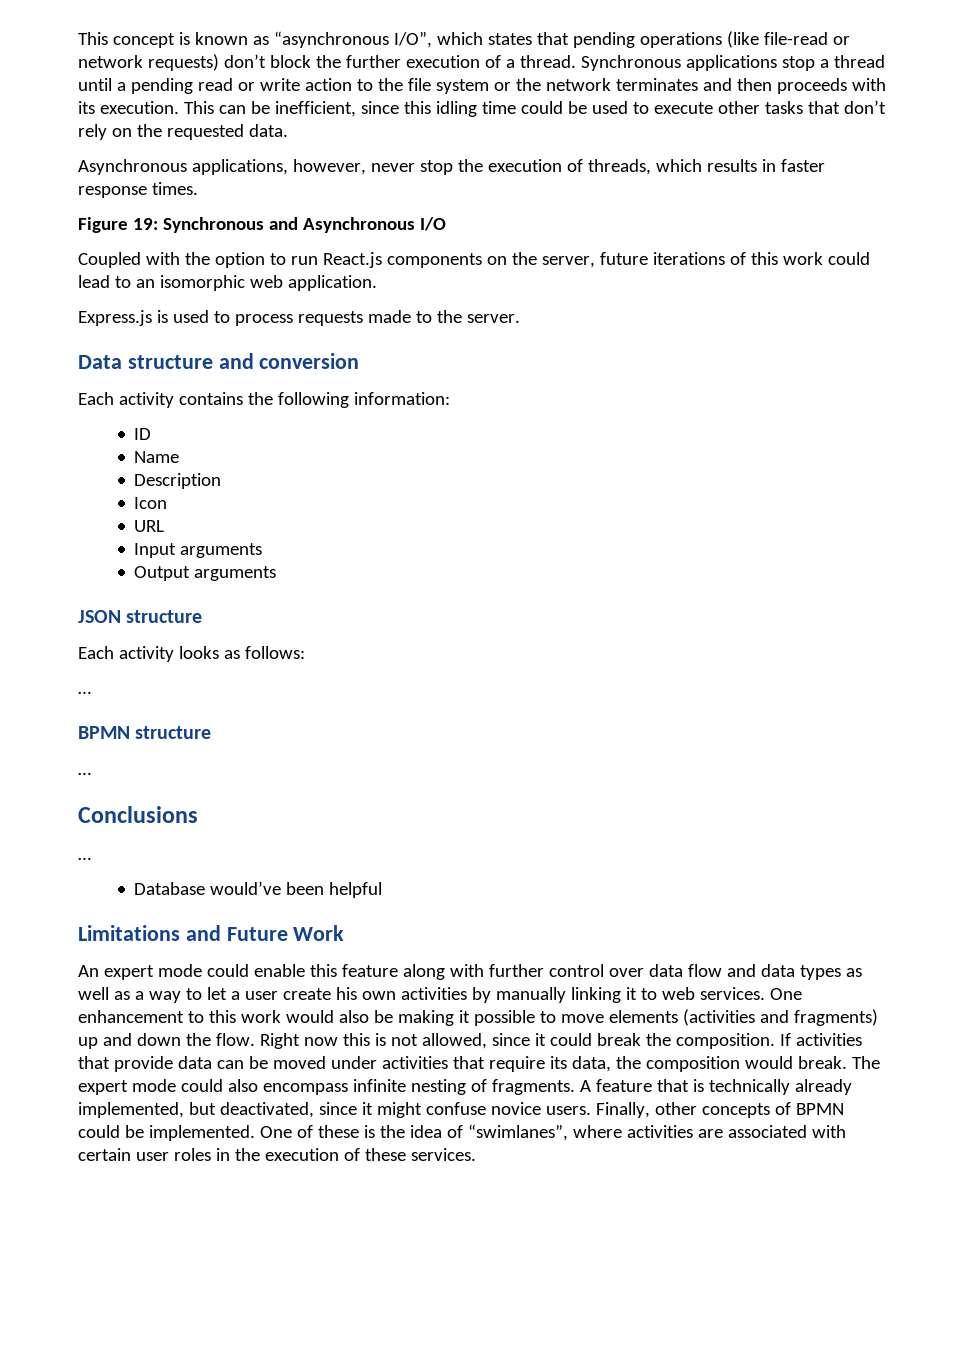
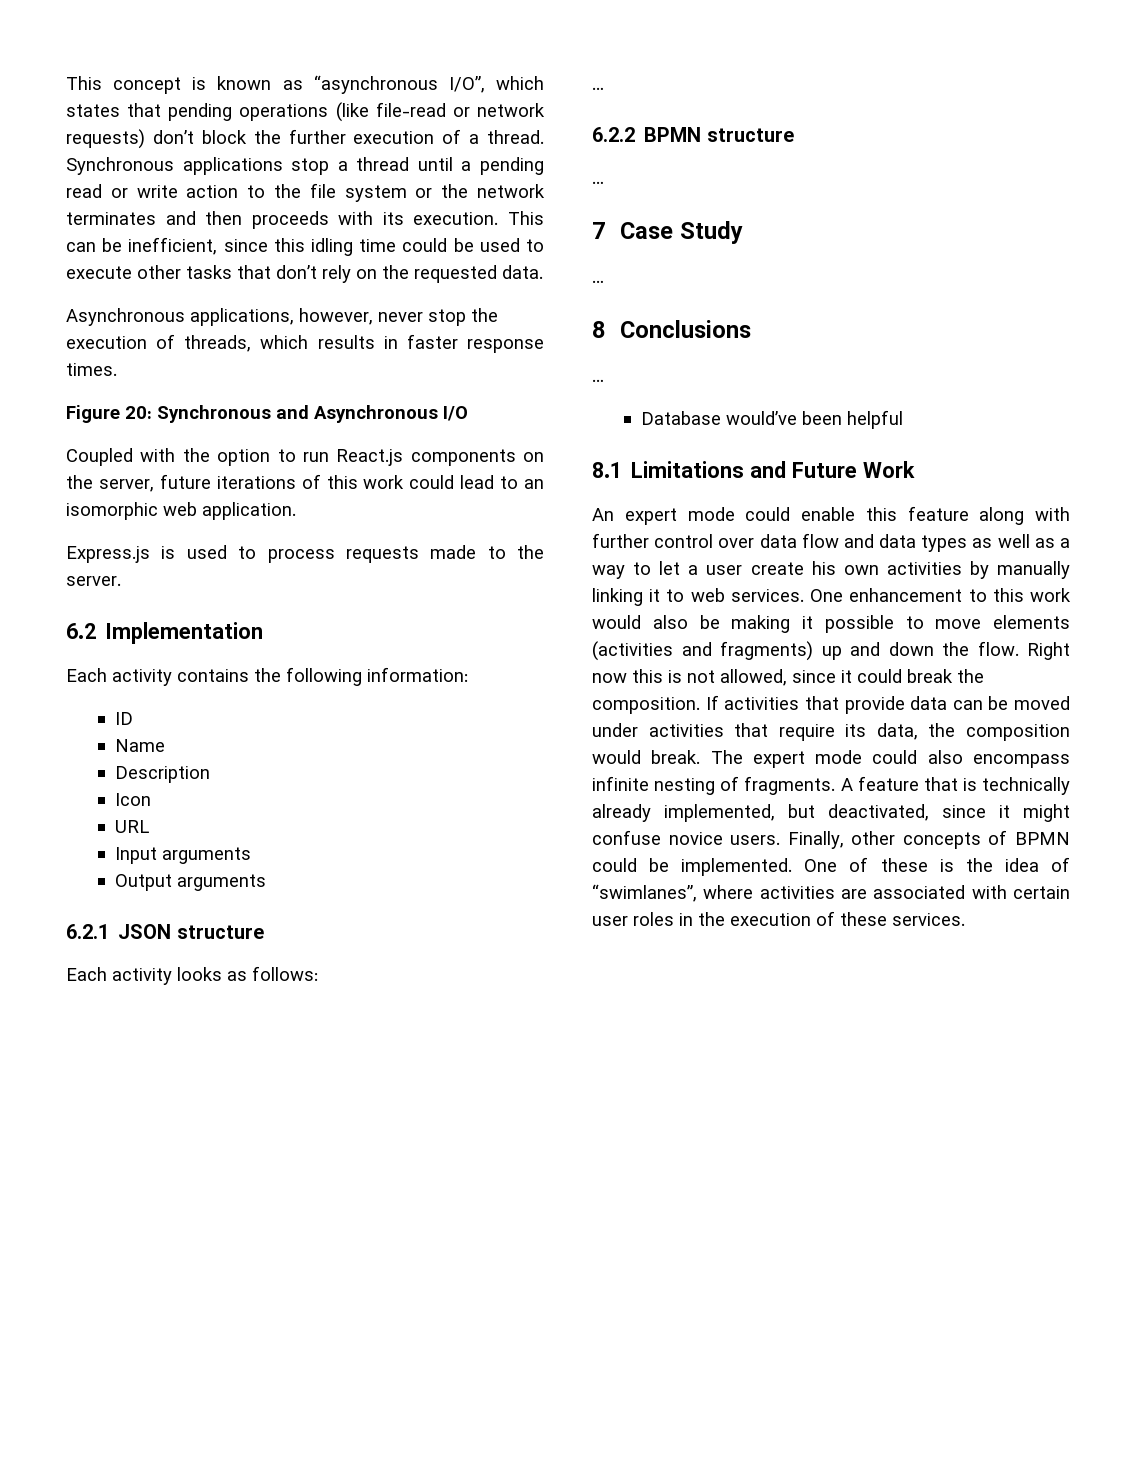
[132,218,158,230] 19: -> [125,406,152,419] 20:
[78,353,360,369] Data structure and conversion -> [66,622,264,644] 6.2 Implementation
(277, 573) none -> [66,924,109,939] 6.2.1
(91, 692) none -> [592,127,635,142] 6.2.2
(91, 773) none -> [592,221,743,244] [592,280,604,283] [592,321,605,338] 7 Case Study // … // 8
(383, 890) none -> [592,462,622,478] 8.1

